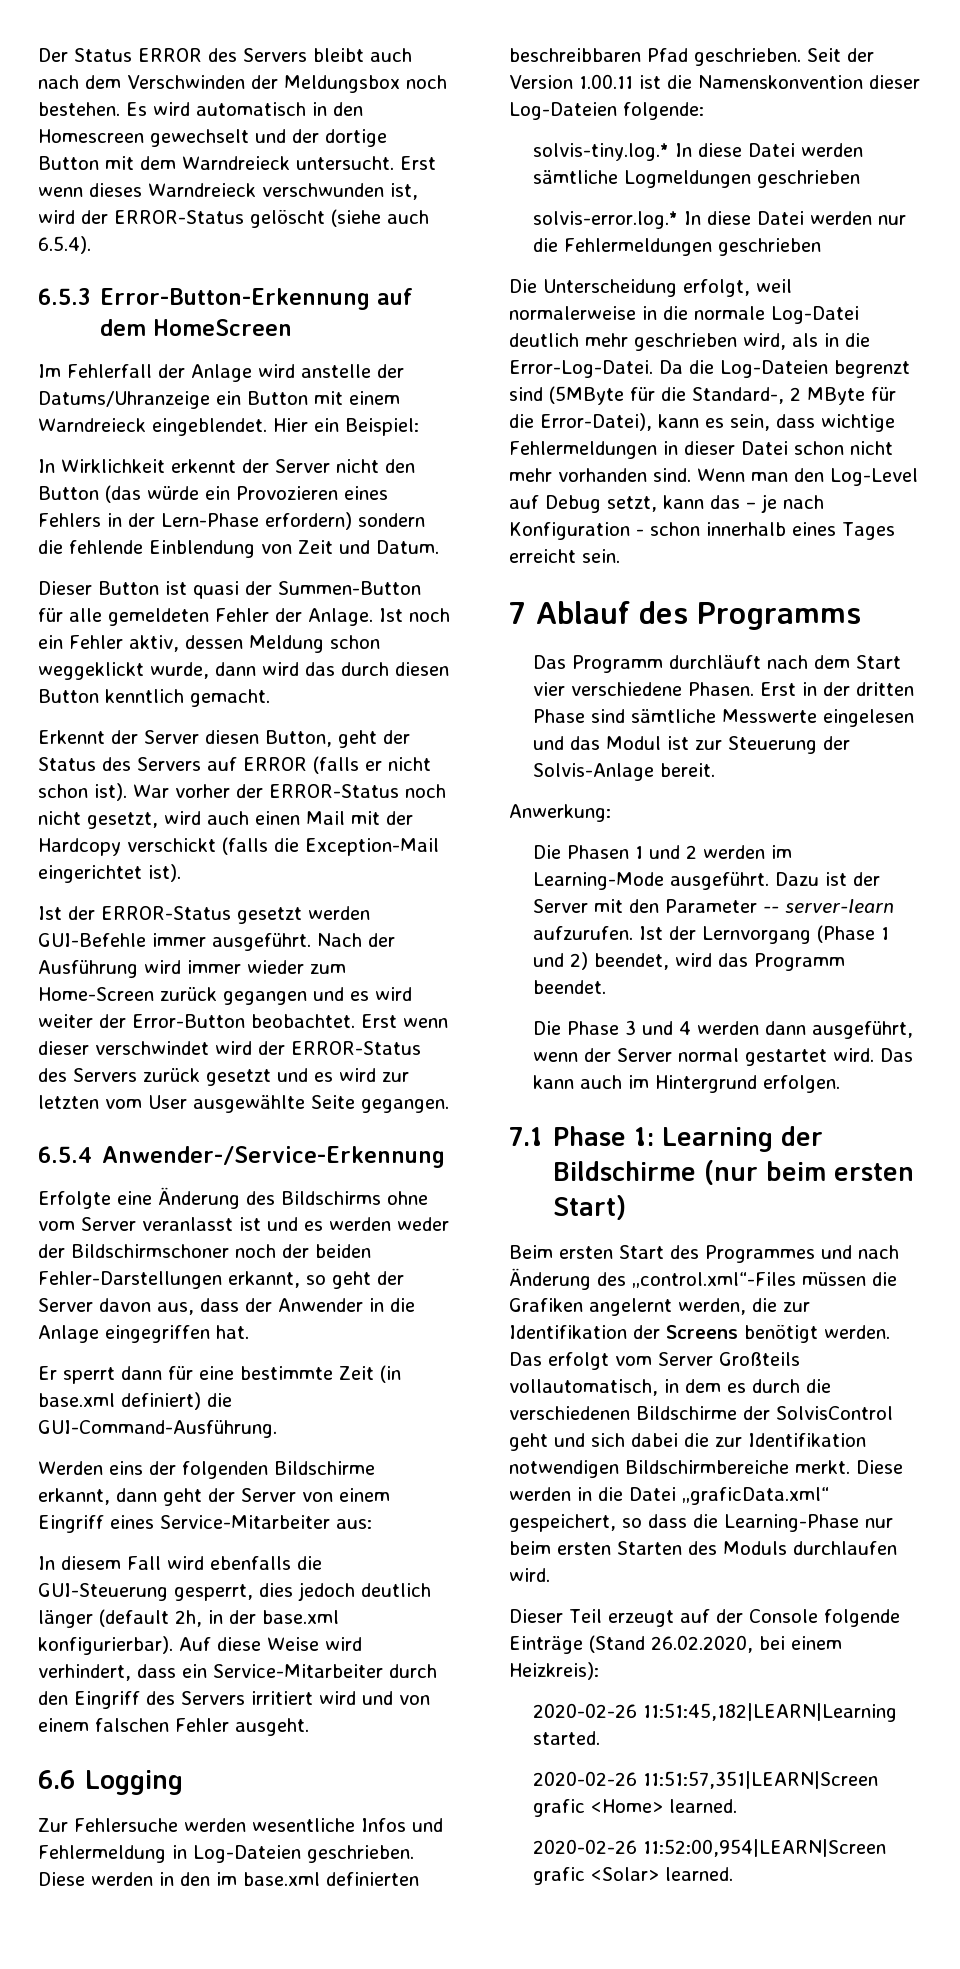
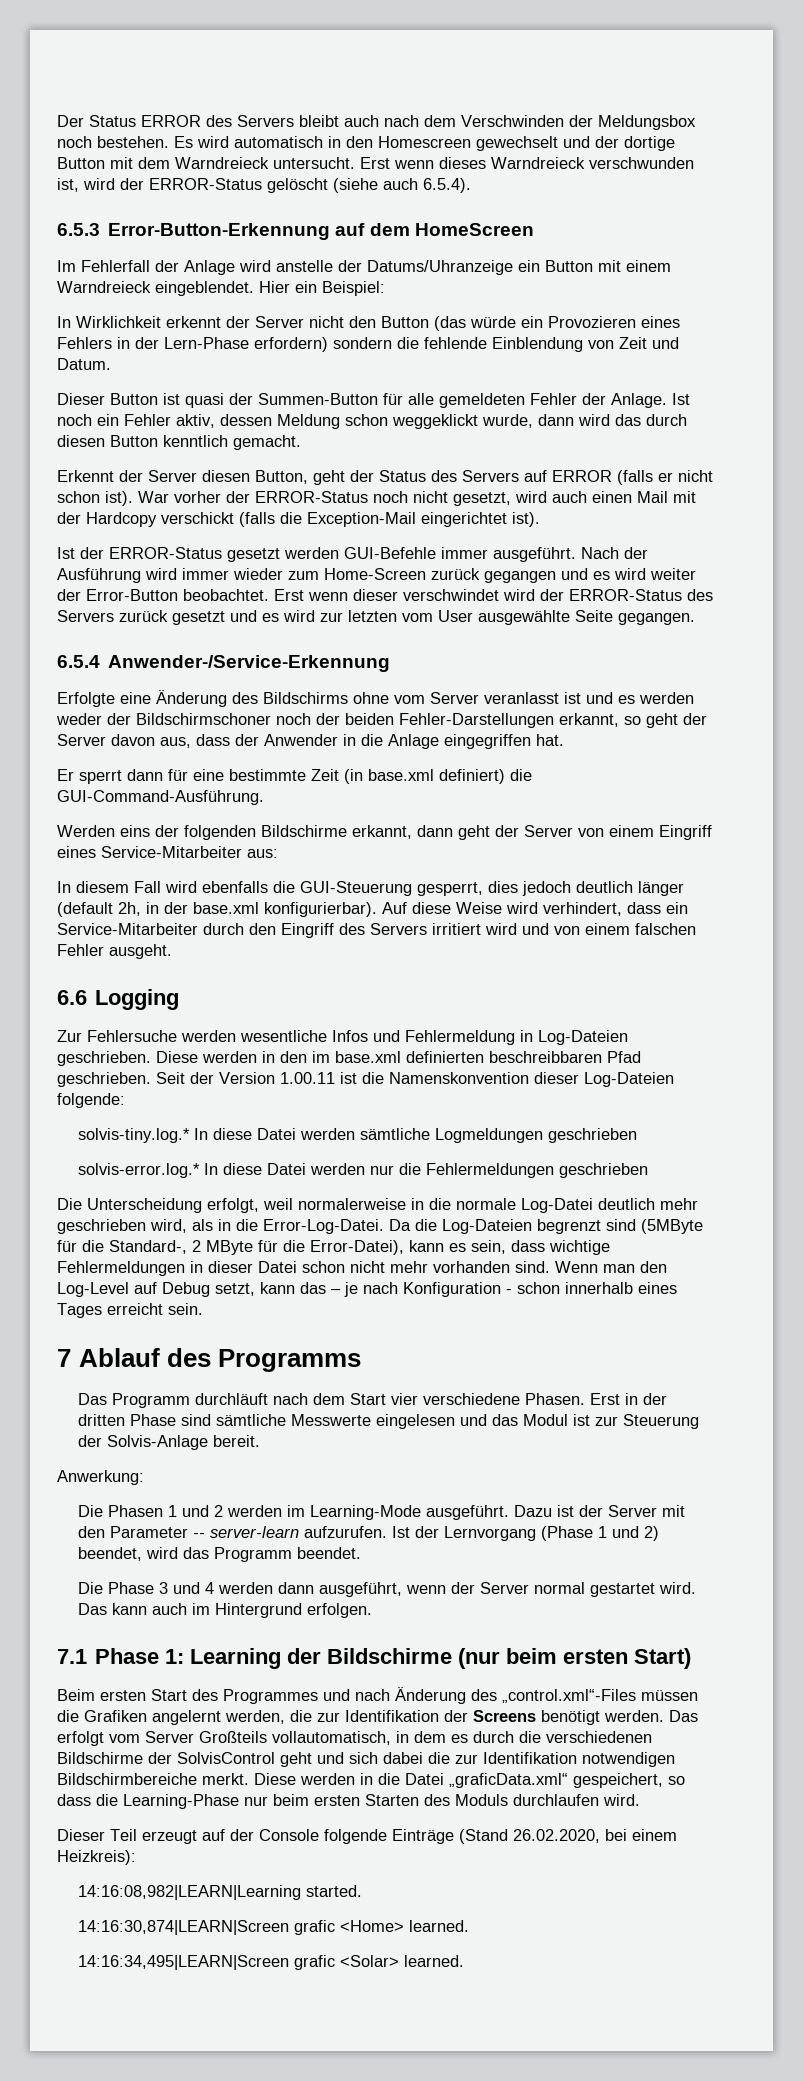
[533,1703,898,1722] 2020-02-26 11:51:45,182|LEARN|Learning -> [78,1885,302,1900] 14:16:08,982|LEARN|Learning
[533,1771,879,1789] 2020-02-26 11:51:57,351|LEARN|Screen -> [78,1920,290,1935] 14:16:30,874|LEARN|Screen
[533,1839,887,1857] 2020-02-26 11:52:00,954|LEARN|Screen -> [78,1955,290,1970] 14:16:34,495|LEARN|Screen

